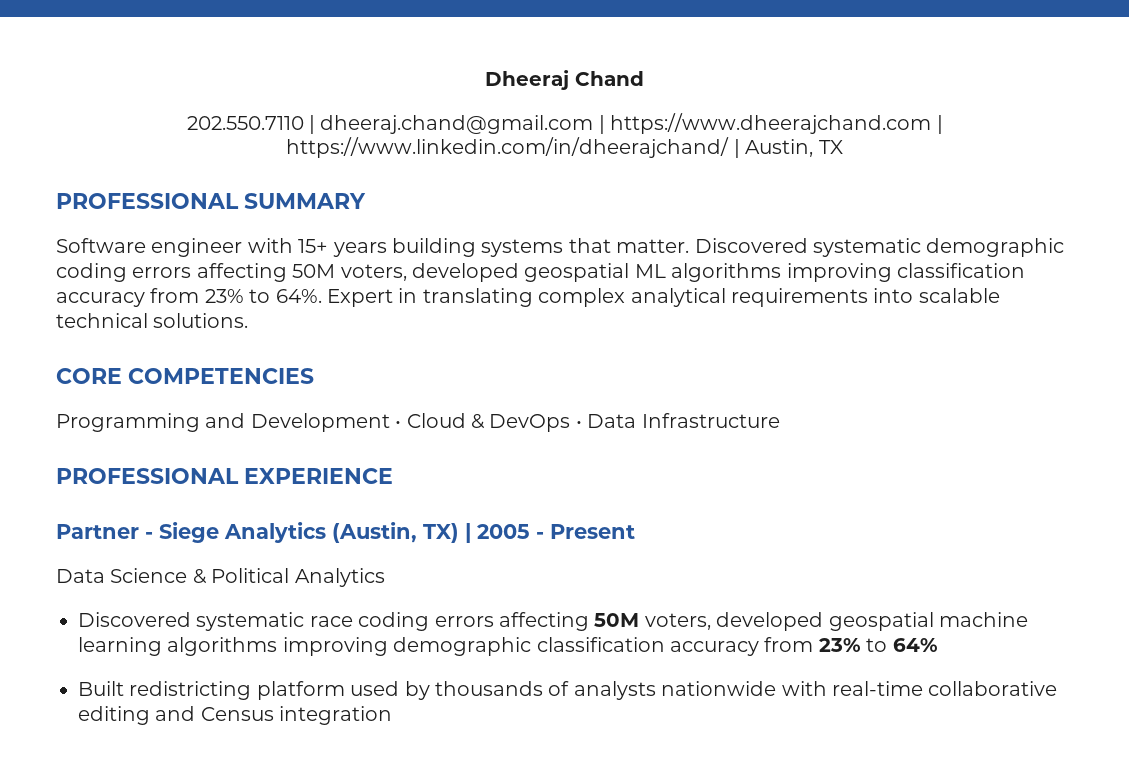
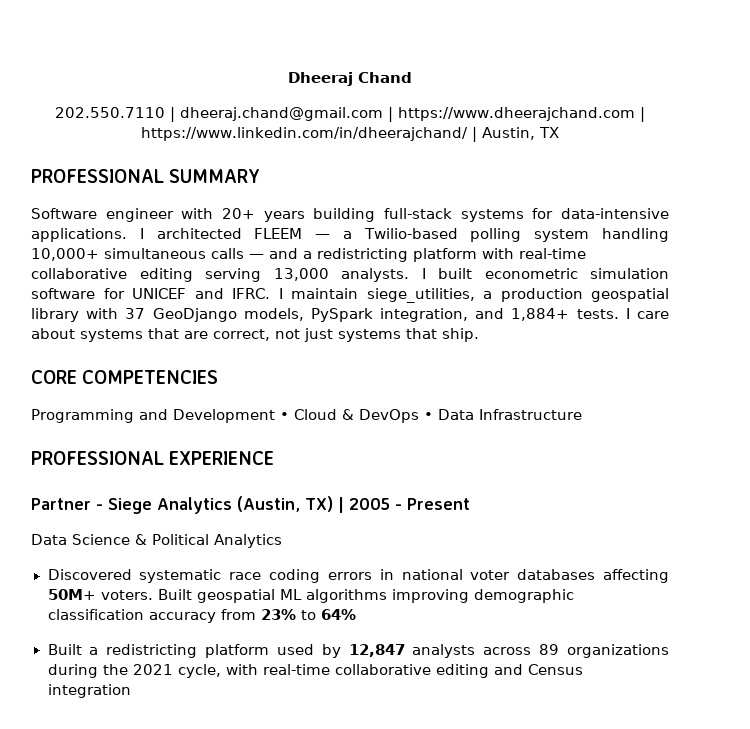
[298,239,329,253] 15+ -> [222,208,255,219] 20+
[481,238,1065,257] [56,263,1025,282] [56,288,1000,307] [56,313,249,328] systems that matter. Discovered systematic demographic coding errors affecting 50M voters, developed geospatial ML algorithms improving classification accuracy from 23% to 64%. Expert in translating complex analytical requirements into scalable technical solutions. -> [384,208,669,222] [31,228,670,242] [31,248,586,262] [31,268,669,282] [31,288,669,303] [31,308,669,322] [31,328,479,342] full-stack systems for data-intensive applications. I architected FLEEM — a Twilio-based polling system handling 10,000+ simultaneous calls — and a redistricting platform with real-time collaborative editing serving 13,000 analysts. I built econometric simulation software for UNICEF and IFRC. I maintain siege_utilities, a production geospatial library with 37 GeoDjango models, PySpark integration, and 1,884+ tests. I care about systems that are correct, not just systems that ship.
[498,612,1028,631] [78,637,162,656] affecting 50M voters, developed geospatial machine learning -> [379,569,669,583] [47,589,302,603] in national voter databases affecting 50M+ voters. Built geospatial ML
(124, 688) none -> [89,647,99,655] a
[434,681,777,700] thousands of analysts nationwide -> [348,644,670,658] [47,664,221,678] 12,847 analysts across 89 organizations during the 2021 cycle,

